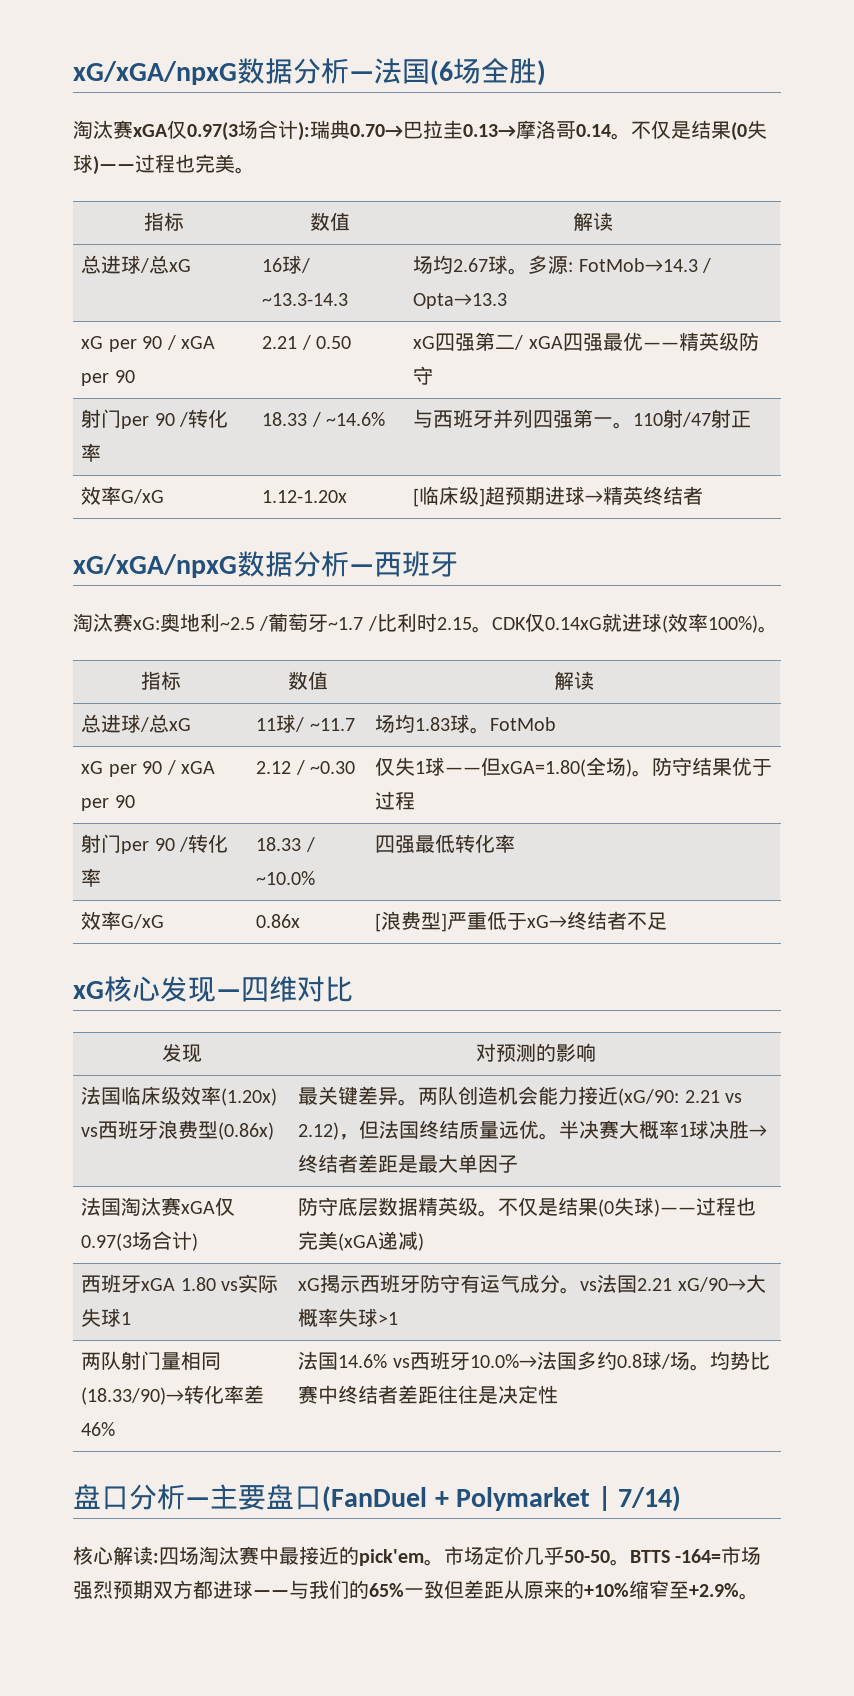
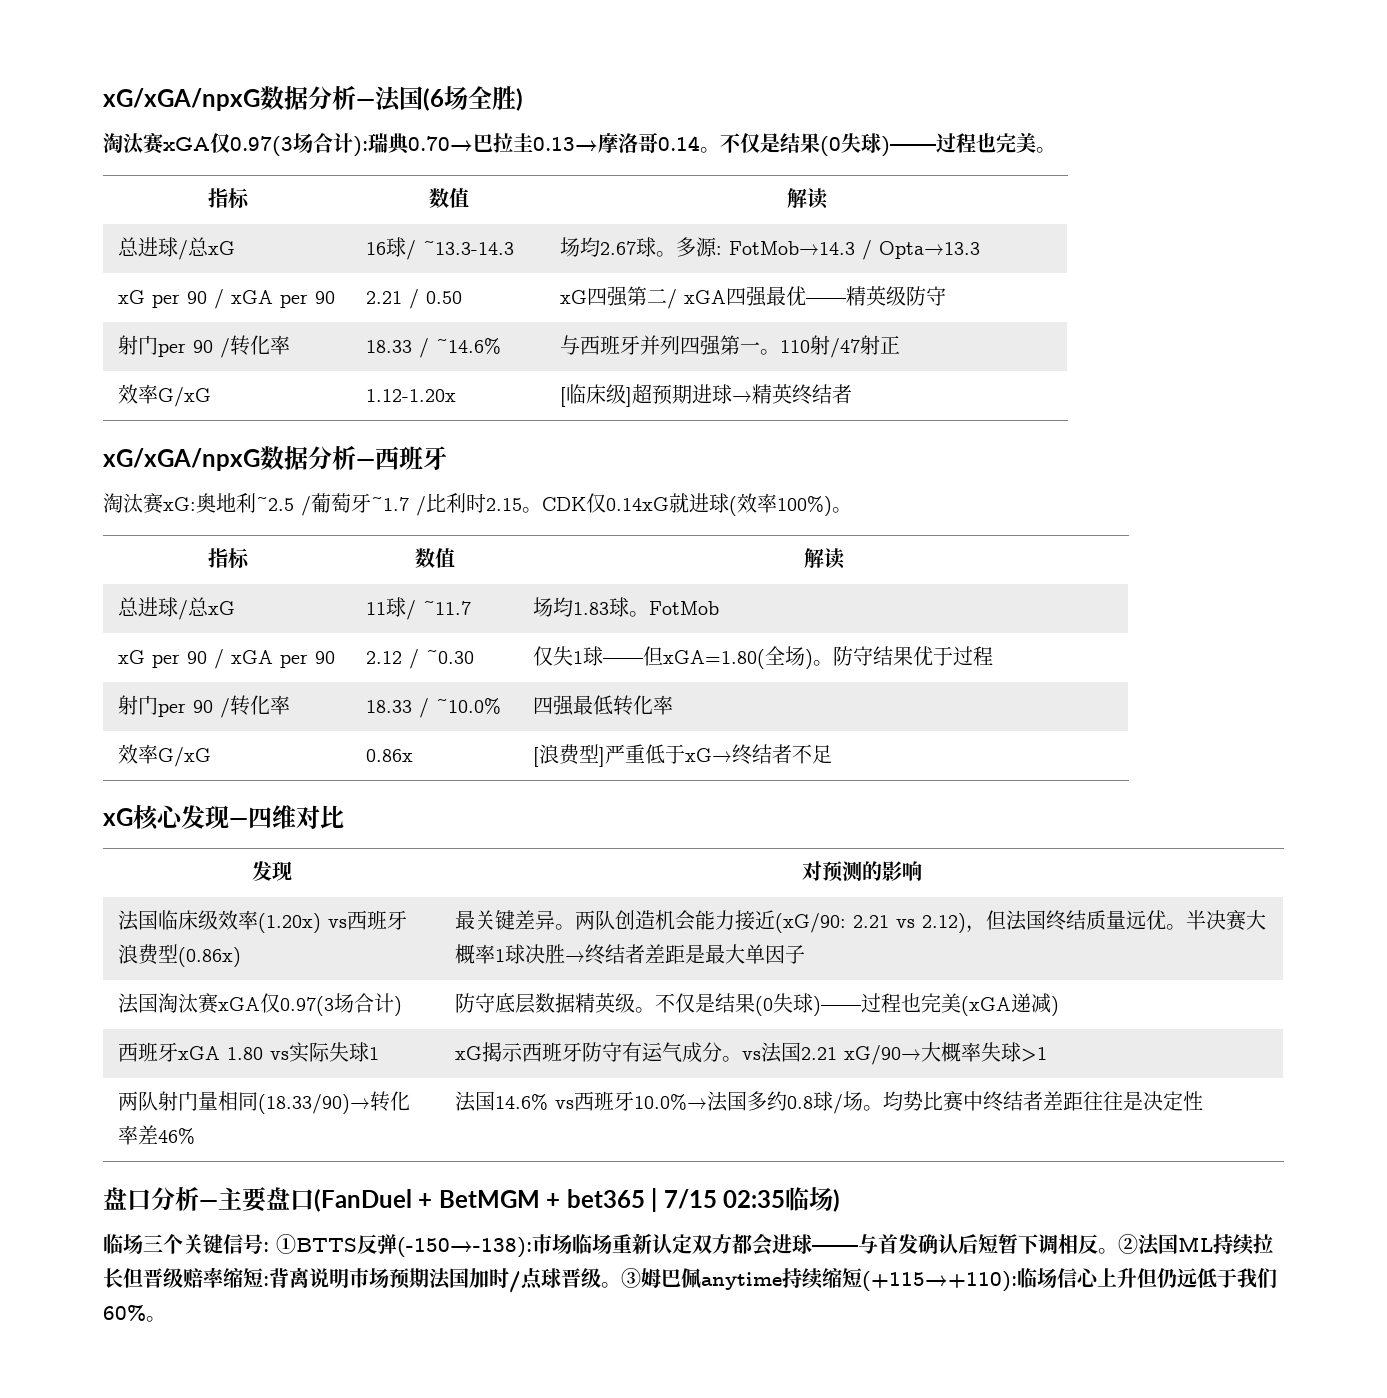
[456,1486,682,1512] [73,1546,762,1566] [73,1580,739,1599] Polymarket | 7/14) // 核心解读:四场淘汰赛中最接近的pick'em。市场定价几乎50-50。BTTS -164=市场强烈预期双方都进球——与我们的65%一致但差距从原来的+10%缩窄至+2.9% -> [438,1187,841,1212] [103,1233,1273,1258] [103,1267,1277,1293] [103,1305,146,1321] BetMGM + bet365 | 7/15 02:35临场) // 临场三个关键信号: ①BTTS反弹(-150→-138):市场临场重新认定双方都会进球——与首发确认后短暂下调相反。②法国ML持续拉长但晋级赔率缩短:背离说明市场预期法国加时/点球晋级。③姆巴佩anytime持续缩短(+115→+110):临场信心上升但仍远低于我们60%

